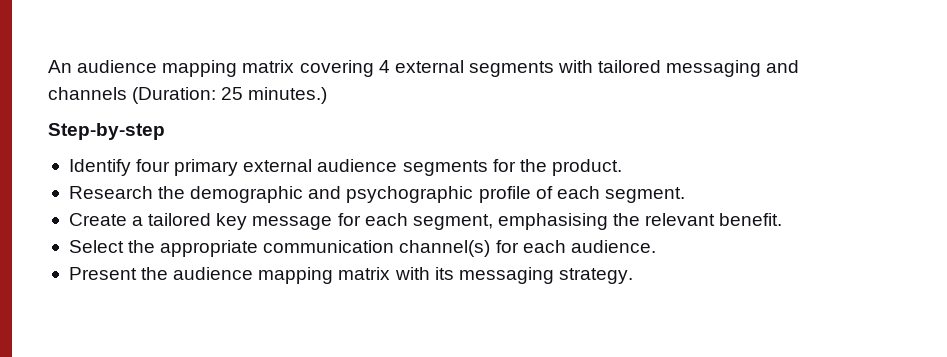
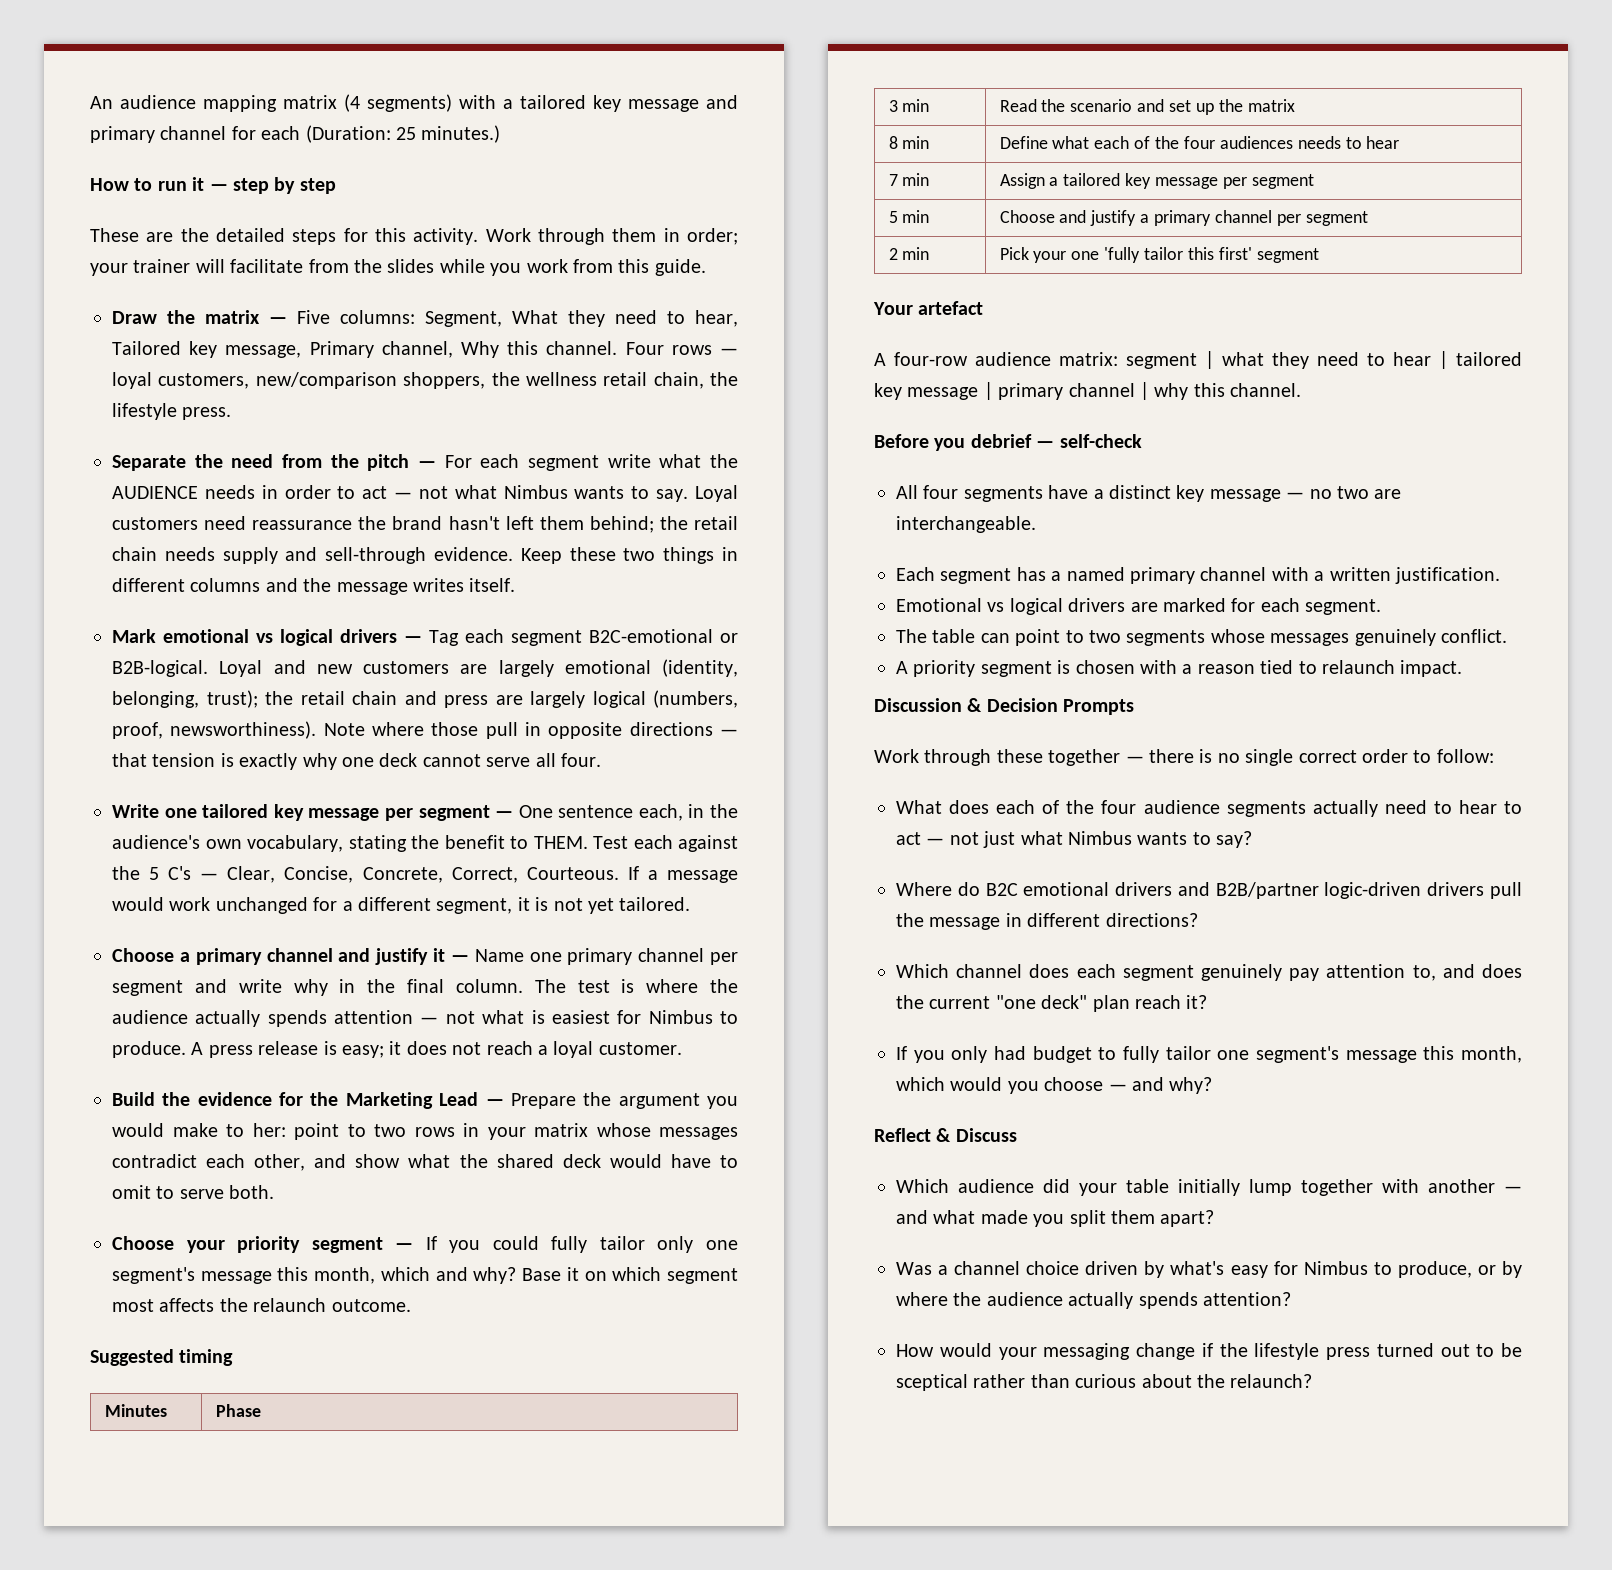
[299,60,800,77] [48,87,328,104] [48,123,165,140] [68,159,622,176] [68,186,685,203] [68,213,783,230] [68,240,656,257] [68,267,633,284] covering 4 external segments with tailored messaging and channels (Duration: 25 minutes.) // Step-by-step // Identify four primary external audience segments for the product. // Research the demographic and psychographic profile of each segment. // Create a tailored key message for each segment, emphasising the relevant benefit. // Select the appropriate communication channel(s) for each audience. // Present the audience mapping matrix with its messaging strategy. -> [344,94,738,112] [90,125,501,143] [90,177,336,194] [90,228,739,245] [90,259,706,276] [112,310,738,327] [112,341,739,358] [112,372,738,389] [112,403,232,420] [112,454,739,471] [112,485,738,502] [112,516,739,533] [112,547,738,564] [112,578,516,595] [112,629,738,646] [112,659,738,677] [112,690,738,708] [112,721,738,739] [112,753,601,770] [112,804,739,821] [112,835,738,852] [112,866,739,883] [112,897,691,914] [112,948,738,965] [112,979,739,996] [112,1010,739,1027] [112,1041,682,1058] [112,1092,739,1109] [112,1123,738,1140] [112,1154,739,1171] [112,1185,275,1199] [112,1236,738,1253] [112,1267,739,1284] [112,1298,411,1312] [90,1349,234,1366] [104,1404,167,1417] [215,1404,261,1417] [888,99,930,112] [999,99,1295,115] [888,136,930,149] [999,136,1400,149] [888,173,930,186] [999,173,1314,189] [888,210,930,223] [999,210,1368,226] [888,247,930,260] [999,247,1319,263] [873,301,984,315] [874,351,1522,369] [874,382,1302,400] [874,434,1142,451] [896,485,1402,502] [896,516,1036,533] [896,567,1500,584] [896,598,1382,615] [896,629,1507,646] [896,660,1463,677] [874,698,1135,715] [874,749,1494,766] [896,800,1522,817] [896,831,1253,848] [896,882,1522,899] [896,913,1198,930] [896,964,1522,981] [896,995,1208,1012] [896,1046,1522,1063] [896,1077,1213,1094] [874,1128,1017,1142] [896,1179,1522,1196] [896,1210,1215,1227] [896,1261,1522,1278] [896,1292,1291,1309] [896,1343,1522,1360] [896,1374,1313,1391] (4 segments) with a tailored key message and primary channel for each (Duration: 25 minutes.) // How to run it — step by step // These are the detailed steps for this activity. Work through them in order; your trainer will facilitate from the slides while you work from this guide. // Draw the matrix — Five columns: Segment, What they need to hear, Tailored key message, Primary channel, Why this channel. Four rows — loyal customers, new/comparison shoppers, the wellness retail chain, the lifestyle press. // Separate the need from the pitch — For each segment write what the AUDIENCE needs in order to act — not what Nimbus wants to say. Loyal customers need reassurance the brand hasn't left them behind; the retail chain needs supply and sell-through evidence. Keep these two things in different columns and the message writes itself. // Mark emotional vs logical drivers — Tag each segment B2C-emotional or B2B-logical. Loyal and new customers are largely emotional (identity, belonging, trust); the retail chain and press are largely logical (numbers, proof, newsworthiness). Note where those pull in opposite directions — that tension is exactly why one deck cannot serve all four. // Write one tailored key message per segment — One sentence each, in the audience's own vocabulary, stating the benefit to THEM. Test each against the 5 C's — Clear, Concise, Concrete, Correct, Courteous. If a message would work unchanged for a different segment, it is not yet tailored. // Choose a primary channel and justify it — Name one primary channel per segment and write why in the final column. The test is where the audience actually spends attention — not what is easiest for Nimbus to produce. A press release is easy; it does not reach a loyal customer. // Build the evidence for the Marketing Lead — Prepare the argument you would make to her: point to two rows in your matrix whose messages contradict each other, and show what the shared deck would have to omit to serve both. // Choose your priority segment — If you could fully tailor only one segment's message this month, which and why? Base it on which segment most affects the relaunch outcome. // Suggested timing // Minutes | Phase // 3 min | Read the scenario and set up the matrix // 8 min | Define what each of the four audiences needs to hear // 7 min | Assign a tailored key message per segment // 5 min | Choose and justify a primary channel per segment // 2 min | Pick your one 'fully tailor this first' segment // Your artefact // A four-row audience matrix: segment | what they need to hear | tailored key message | primary channel | why this channel. // Before you debrief — self-check // All four segments have a distinct key message — no two are interchangeable. // Each segment has a named primary channel with a written justification. // Emotional vs logical drivers are marked for each segment. // The table can point to two segments whose messages genuinely conflict. // A priority segment is chosen with a reason tied to relaunch impact. // Discussion & Decision Prompts // Work through these together — there is no single correct order to follow: // What does each of the four audience segments actually need to hear to act — not just what Nimbus wants to say? // Where do B2C emotional drivers and B2B/partner logic-driven drivers pull the message in different directions? // Which channel does each segment genuinely pay attention to, and does the current "one deck" plan reach it? // If you only had budget to fully tailor one segment's message this month, which would you choose — and why? // Reflect & Discuss // Which audience did your table initially lump together with another — and what made you split them apart? // Was a channel choice driven by what's easy for Nimbus to produce, or by where the audience actually spends attention? // How would your messaging change if the lifestyle press turned out to be sceptical rather than curious about the relaunch?

